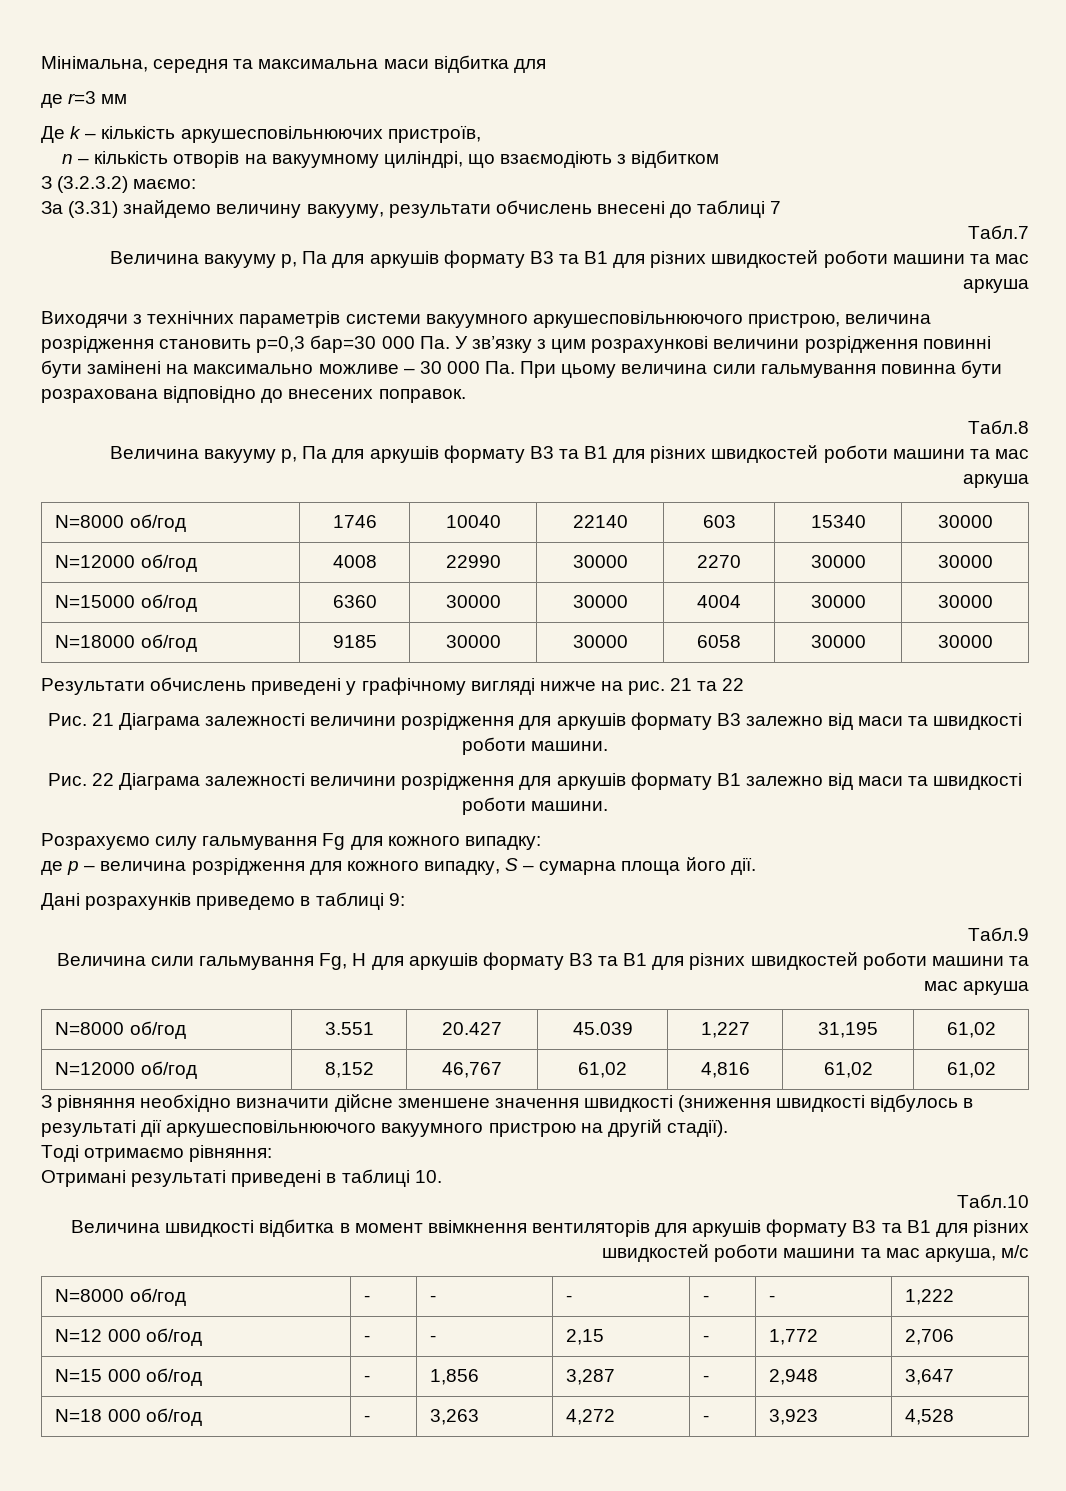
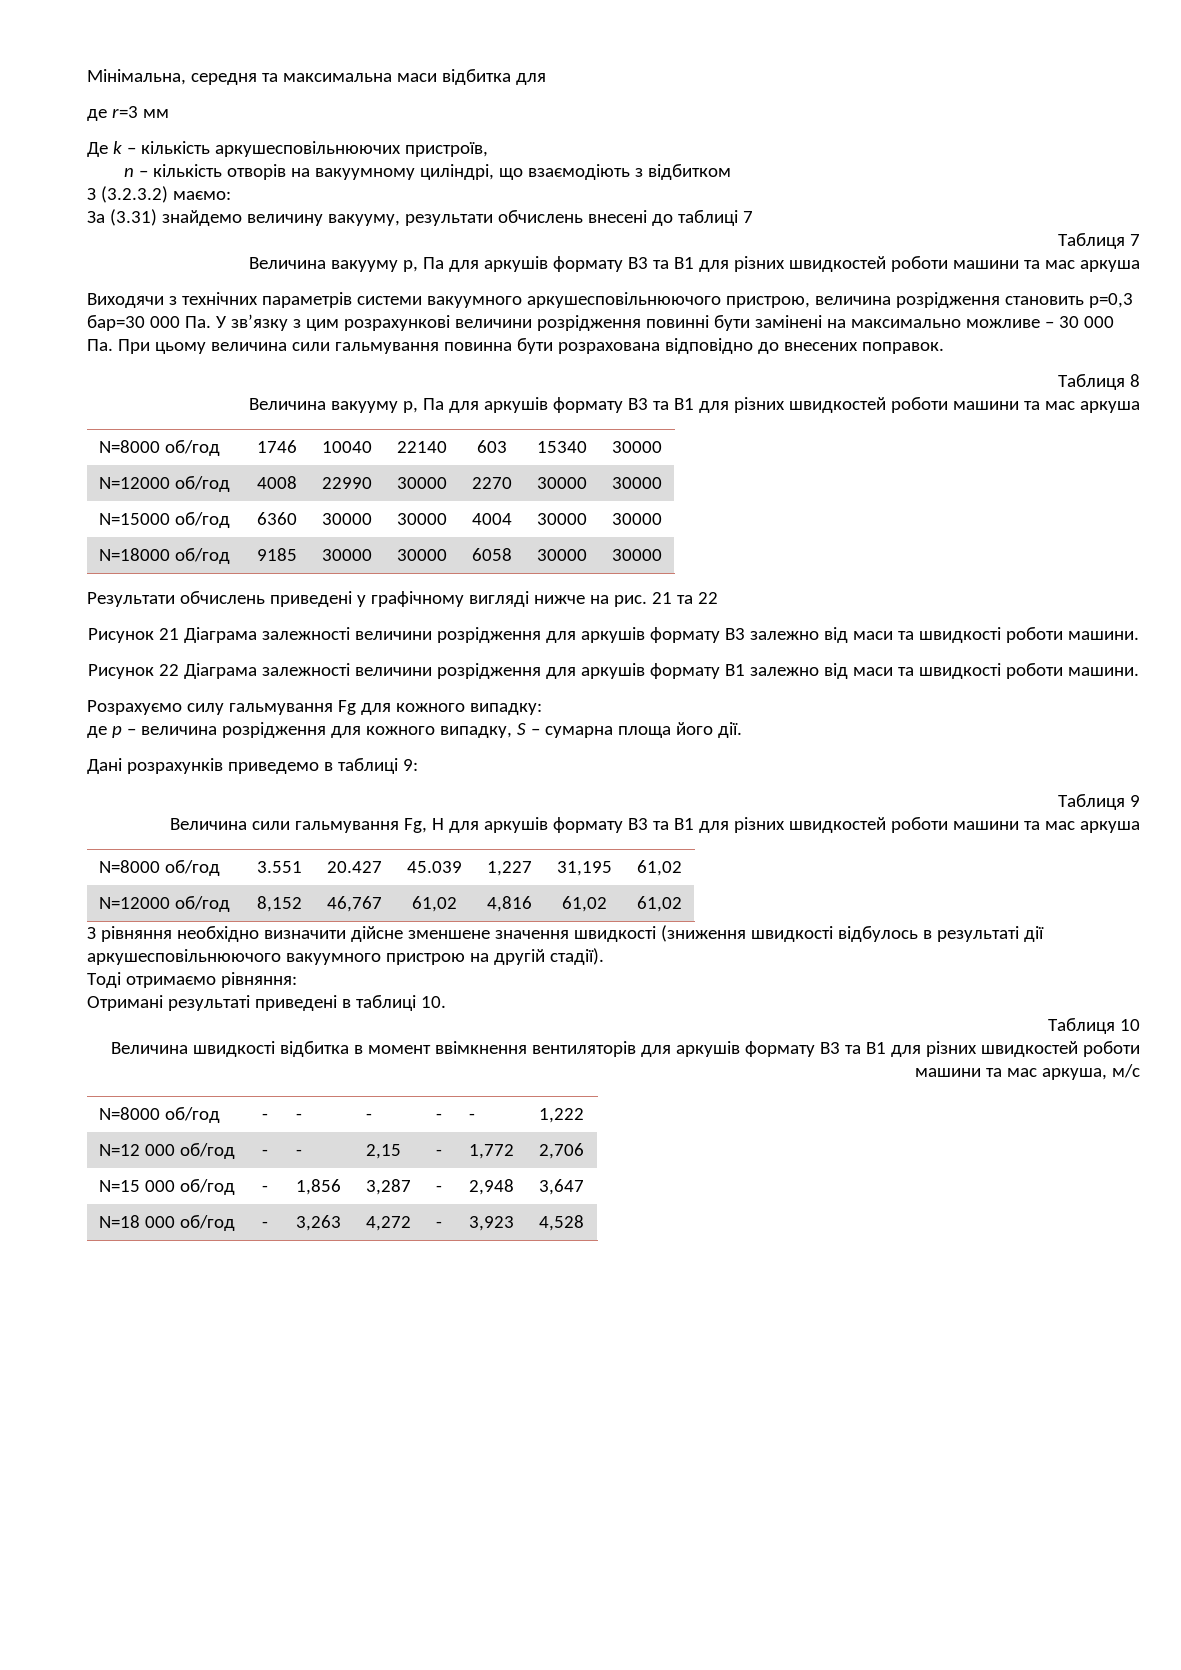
[968,225,1029,239] Табл.7 -> [1058,233,1140,249] Таблиця 7
[968,420,1029,434] Табл.8 -> [1058,374,1140,390] Таблиця 8
[47,713,87,726] Рис. -> [88,628,155,643] Рисунок
[47,773,87,786] Рис. -> [88,664,155,679] Рисунок
[968,927,1029,941] Табл.9 -> [1058,794,1140,810] Таблиця 9
[957,1194,1029,1208] Табл.10 -> [1048,1018,1140,1034] Таблиця 10

